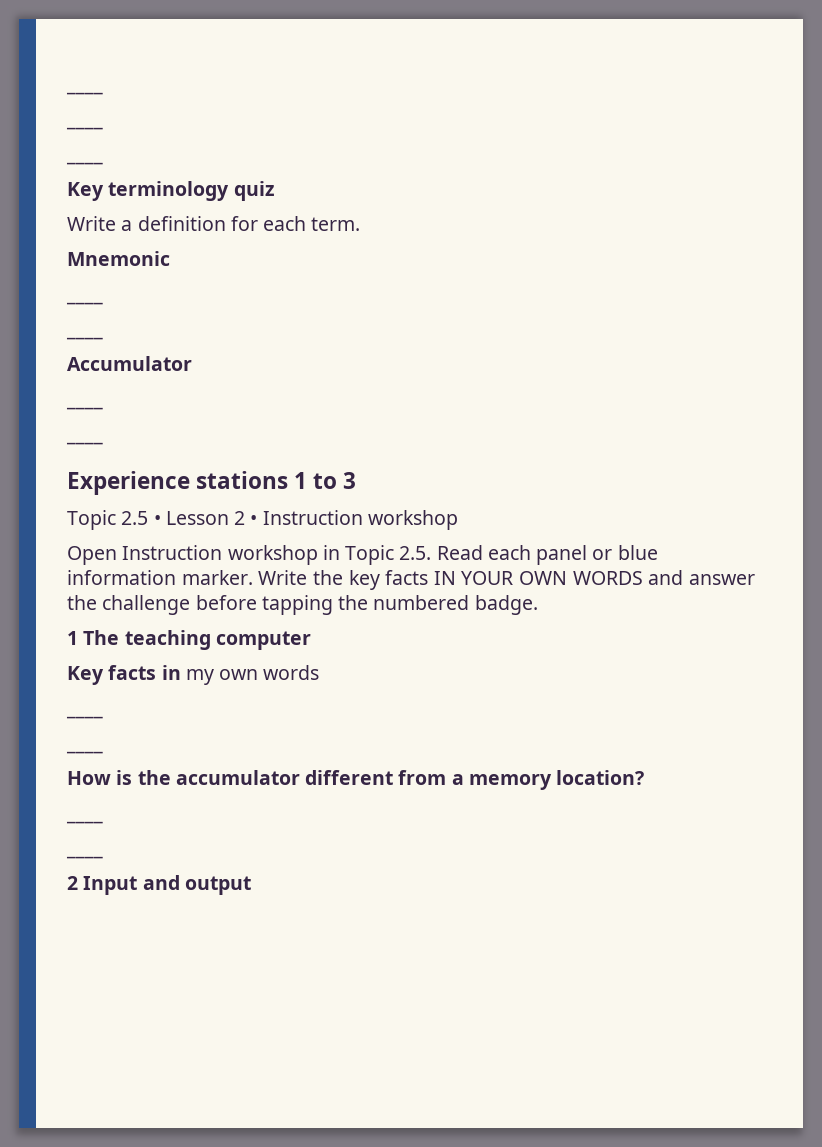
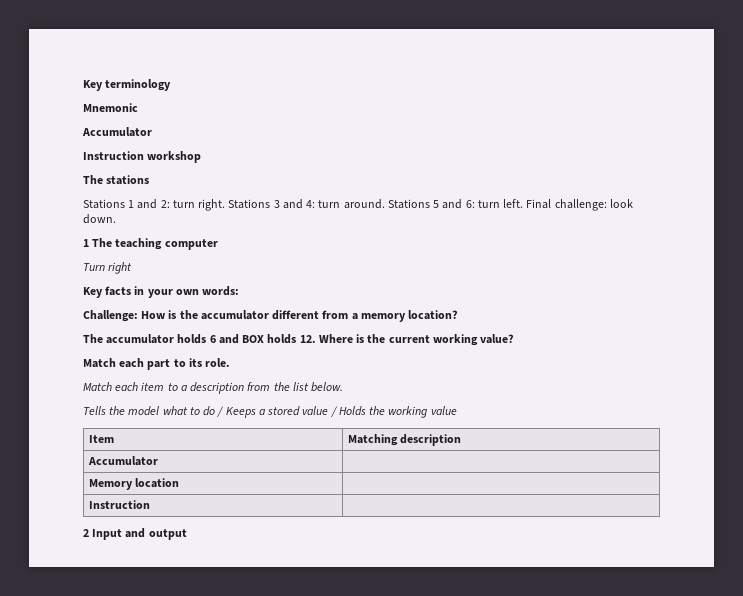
[66,91,103,95] [66,126,103,130] [66,161,103,165] ____ // ____ // ____ // -> (83, 85) none
[233,181,275,201] [67,216,361,231] quiz // Write a definition for each term. -> (172, 85) none
[66,301,103,305] [66,336,103,340] // ____ // ____ -> (138, 107) none
[66,406,103,410] [66,441,103,445] [67,471,357,495] [67,510,458,530] [67,545,658,565] [67,570,755,590] [67,595,538,615] ____ // ____ // Experience stations 1 to 3 // Topic 2.5 • Lesson 2 • Instruction workshop // Open Instruction workshop in Topic 2.5. Read each panel or blue information marker. Write the key facts IN YOUR OWN WORDS and answer the challenge before tapping the numbered badge. -> [83,151,202,163] [83,175,150,185] [83,199,633,211] [83,214,116,224] Instruction workshop // The stations // Stations 1 and 2: turn right. Stations 3 and 4: turn around. Stations 5 and 6: turn left. Final challenge: look down.
(311, 640) none -> [83,262,133,274] // Turn right
[185,665,320,685] [66,715,103,719] [66,750,103,754] my own words // ____ // ____ // -> [147,286,240,298] [83,310,138,322] your own words: // Challenge:
[66,820,103,824] [66,855,103,859] ____ // ____ -> [83,334,515,346] [83,358,231,370] [83,382,344,394] [83,406,457,418] [88,435,114,443] [347,434,461,446] [87,456,158,466] [88,478,179,490] [88,500,150,509] The accumulator holds 6 and BOX holds 12. Where is the current working value? // Match each part to its role. // Match each item to a description from the list below. // Tells the model what to do / Keeps a stored value / Holds the working value // Item | Matching description // Accumulator | // Memory location | // Instruction |

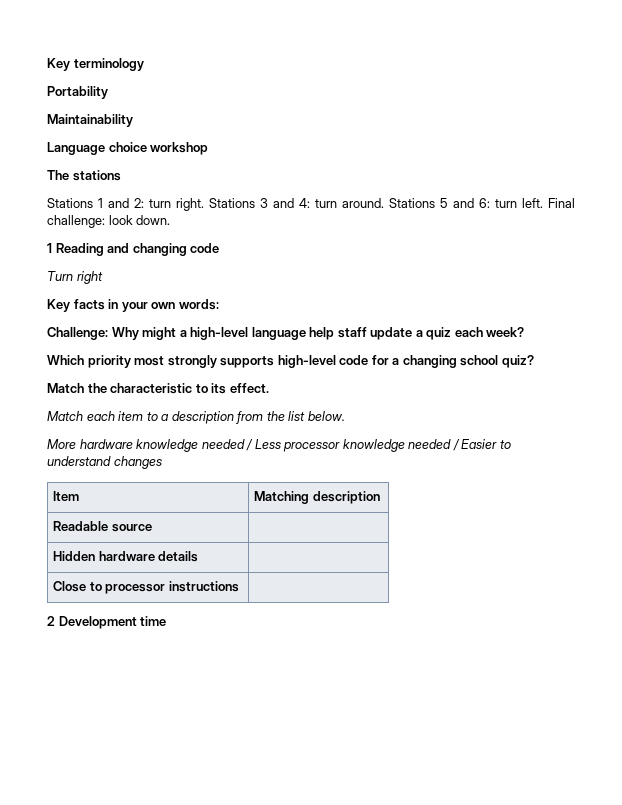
[83,103,138,112] [82,127,152,137] [83,151,144,160] Mnemonic // Accumulator // Instruction -> [47,86,108,99] [47,114,133,127] [47,142,147,155] Portability // Maintainability // Language choice
[92,238,218,250] The teaching computer -> [55,243,220,256] Reading and changing code
[141,310,459,322] [83,334,515,346] [83,358,171,370] How is the accumulator different from a memory location? // The accumulator holds 6 and BOX holds 12. Where is the current working value? // Match each part -> [111,327,525,340] [47,355,534,368] [47,383,193,394] Why might a high-level language help staff update a quiz each week? // Which priority most strongly supports high-level code for a changing school quiz? // Match the characteristic
[205,358,231,367] role. -> [229,383,269,393] effect.
[83,406,457,418] [88,435,114,443] [347,434,461,446] [87,456,158,466] [88,478,179,490] [88,500,150,509] [83,528,187,540] Tells the model what to do / Keeps a stored value / Holds the working value // Item | Matching description // Accumulator | // Memory location | // Instruction | // 2 Input and output -> [47,439,511,452] [47,456,162,469] [53,491,80,501] [254,491,380,504] [53,521,152,532] [53,551,199,562] [53,581,239,594] [47,616,167,629] More hardware knowledge needed / Less processor knowledge needed / Easier to understand changes // Item | Matching description // Readable source | // Hidden hardware details | // Close to processor instructions | // 2 Development time

